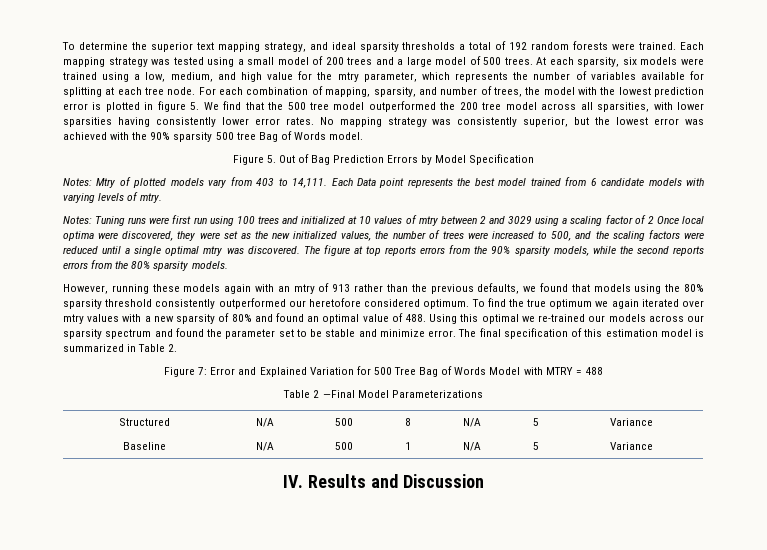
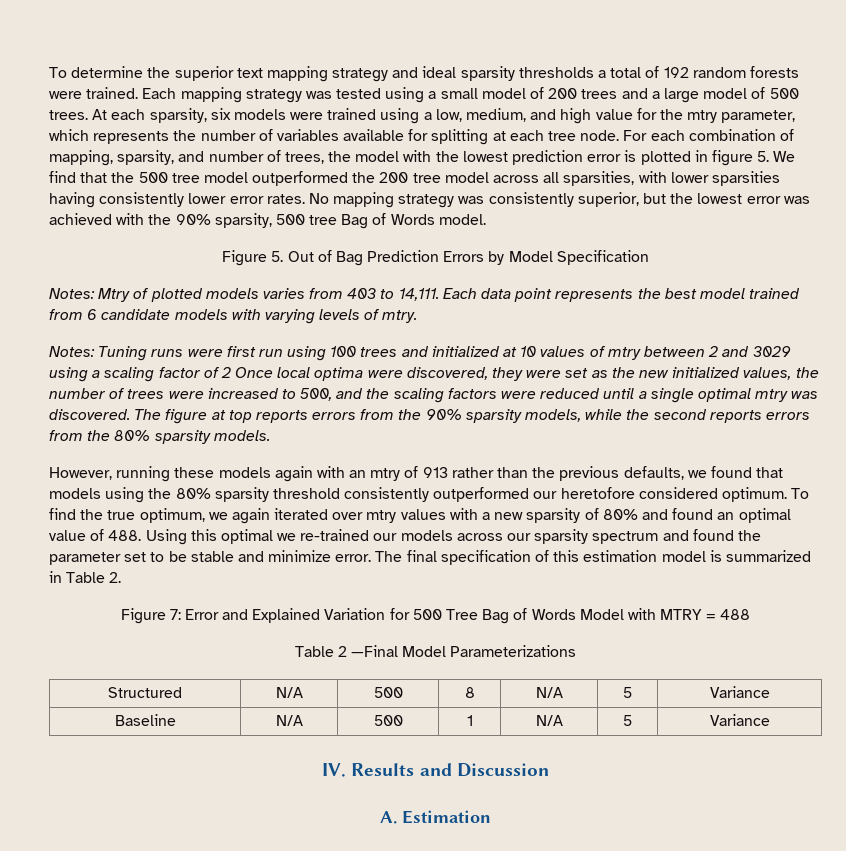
[263,42,306,52] strategy, -> [332,68,389,82] strategy
[173,132,213,142] sparsity -> [214,213,272,228] sparsity,
[208,179,227,188] vary -> [262,288,305,299] varies
[356,178,376,186] Data -> [481,288,512,299] data
[549,299,593,309] optimum -> [139,508,205,523] optimum,
(484, 481) none -> [380,810,491,824] // A. Estimation

